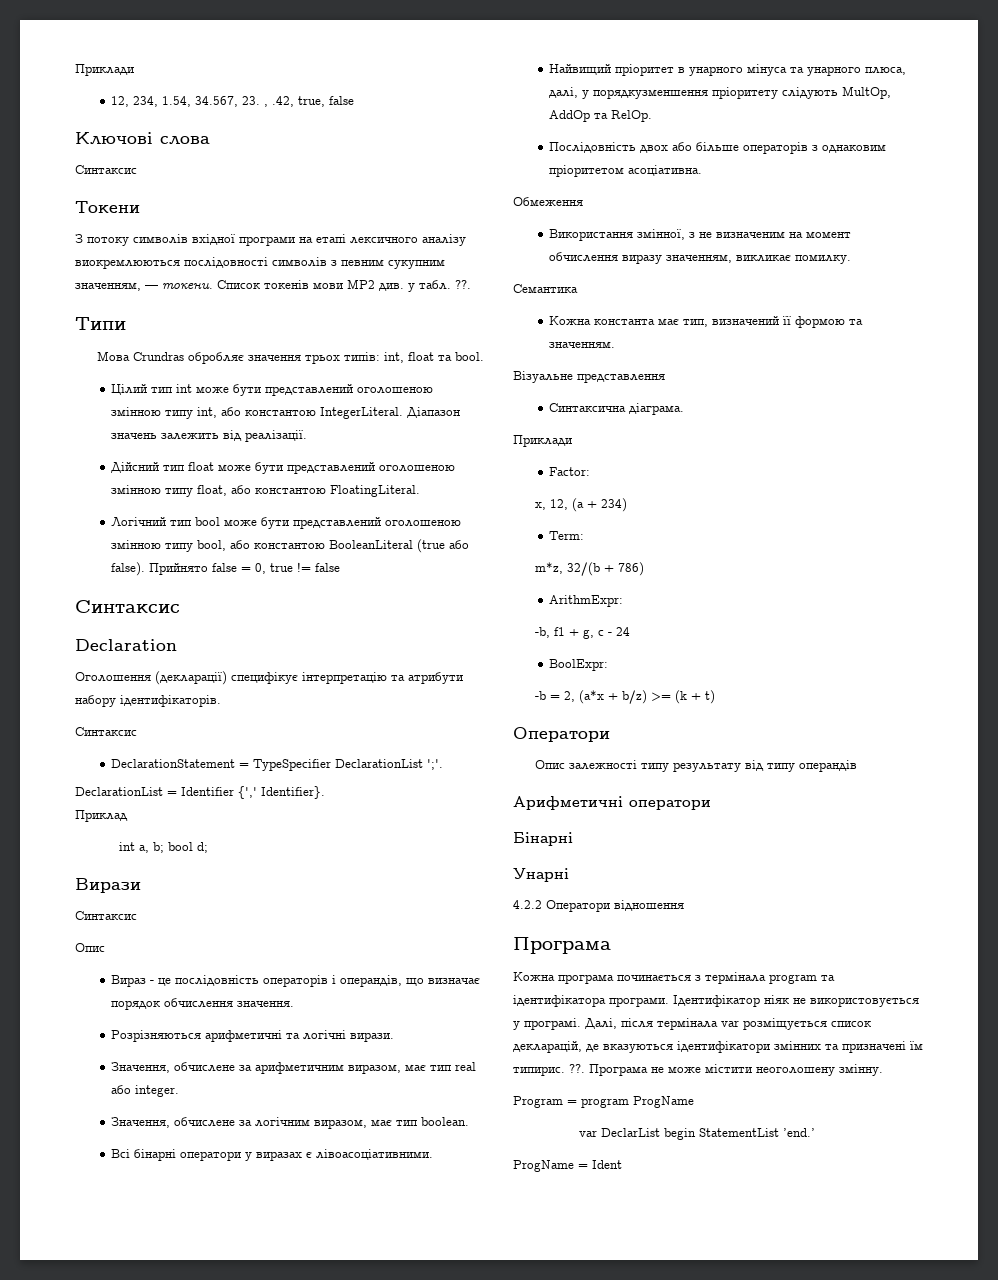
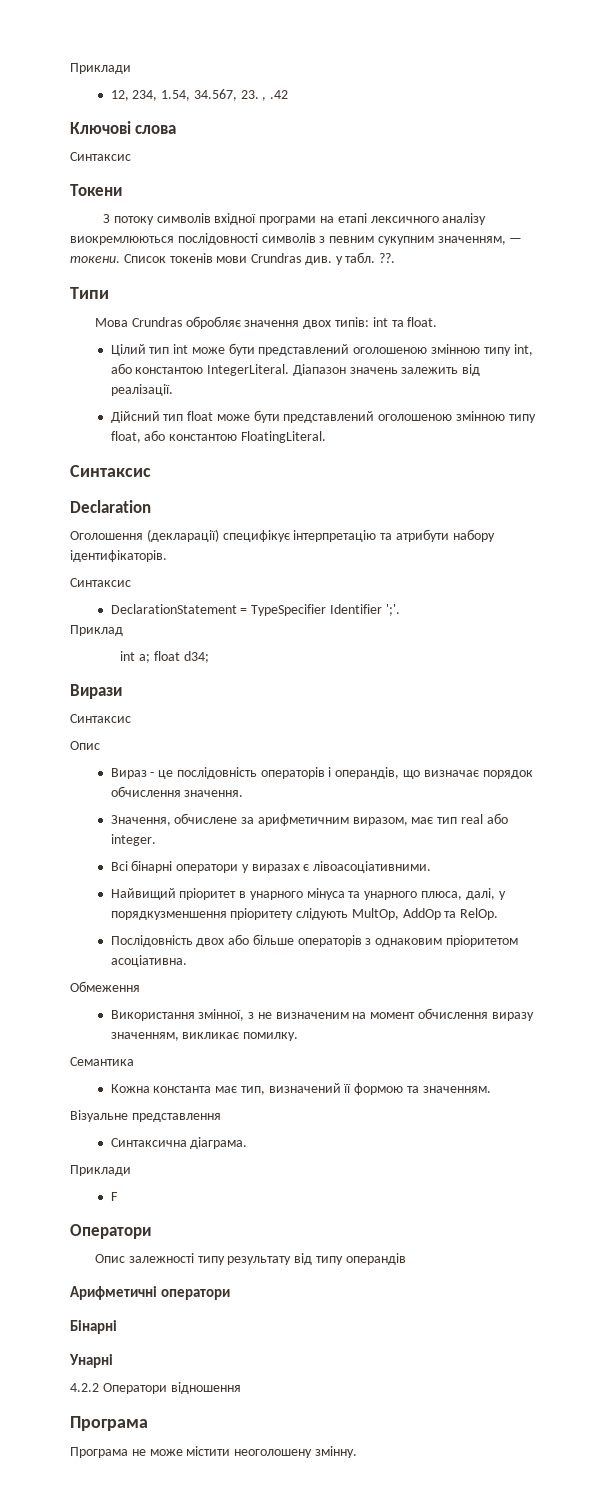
[272,96,355,107] .42, true, false -> [270,90,289,99] .42
[347,279,375,289] MP2 -> [251,253,302,263] Crundras
[305,352,485,364] трьох типів: int, float та bool. -> [303,317,438,329] двох типів: int та float.
[111,517,462,529] [111,539,470,553] [111,562,341,576] // Логічний тип bool може бути представлений оголошеною змінною типу bool, або константою BooleanLiteral (true або false). Прийнято false = 0, true != false -> (326, 437) none
[335,759,424,768] DeclarationList -> [329,604,382,614] Identifier
[75,786,325,799] [75,810,128,822] [119,842,209,853] DeclarationList = Identifier {',' Identifier}. // Приклад // int a, b; bool d; -> [70,625,123,636] [120,651,209,663] Приклад // int a; float d34;
[111,1030,395,1042] // Розрiзняються арифметичнi та логiчнi вирази. -> (244, 793) none
[111,1117,470,1129] // Значення, обчислене за логiчним виразом, має тип boolean. -> (156, 840) none
[549,467,591,476] [535,498,628,512] [549,531,585,540] [535,562,645,576] [549,595,624,607] [535,627,631,639] [549,659,609,671] [535,690,716,704] Factor: // x, 12, (a + 234) // Term: // m*z, 32/(b + 786) // ArithmExpr: // -b, f1 + g, c - 24 // BoolExpr: // -b = 2, (a*x + b/z) >= (k + t) -> [110,1192,118,1201] F
[513,972,835,984] [513,995,919,1007] [513,1018,871,1030] [513,1041,923,1053] [513,1064,585,1076] Кожна програма починається з термiнала program та iдентифiкатора програми. Iдентифiкатор нiяк не використовується у програмi. Далi, пiсля термiнала var розмiщується список декларацiй, де вказуються iдентифiкатори змiнних та призначенi їм типирис. ??. -> (148, 1423) none
[513,1096,694,1108] [579,1128,816,1140] [513,1160,622,1172] // Program = program ProgName // var DeclarList begin StatementList ’end.’ // ProgName = Ident -> (357, 1452) none

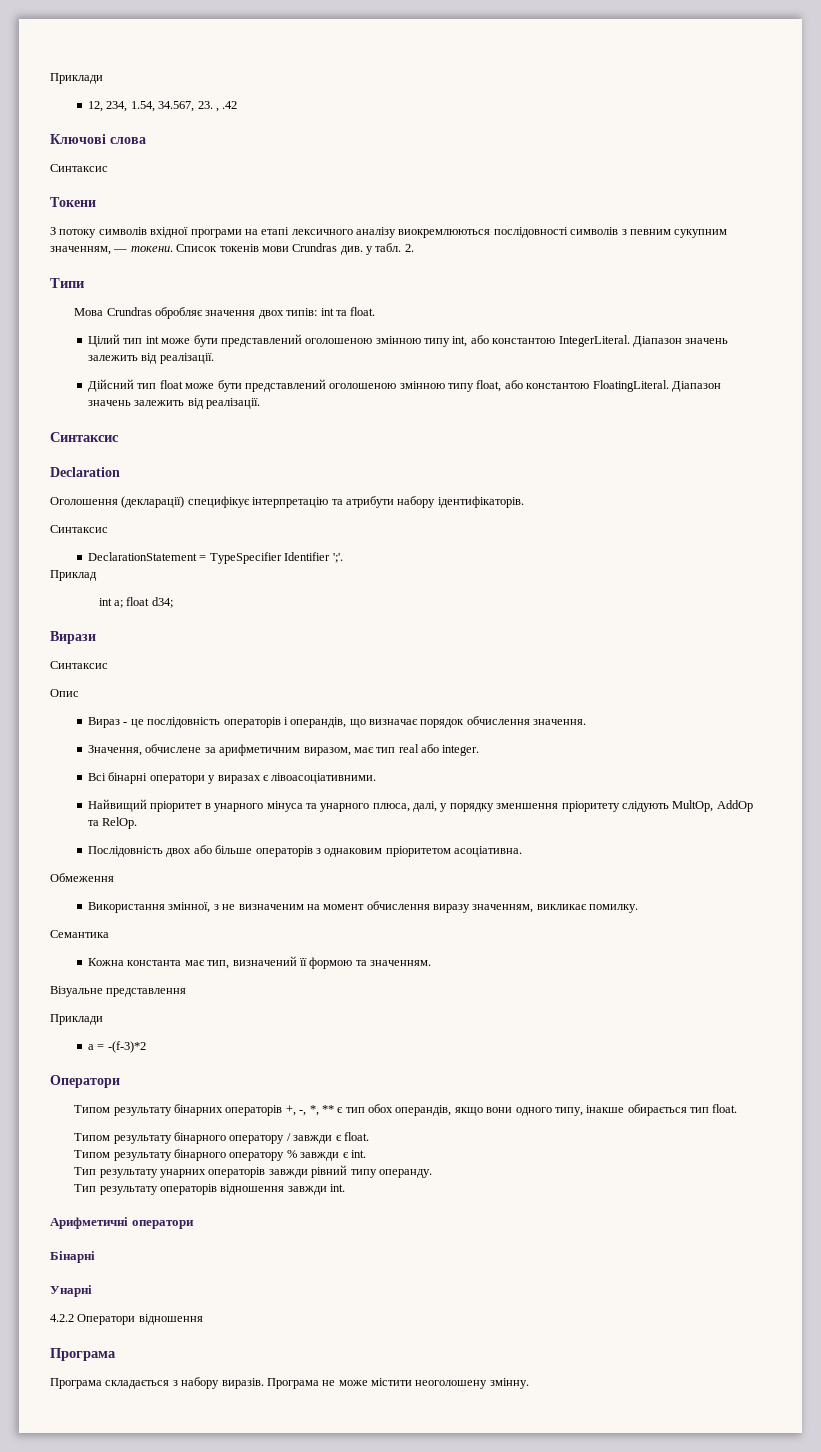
[379,253,396,263] ??. -> [404,244,414,252] 2.
(326, 437) none -> [671,381,721,392] [88,398,261,409] Діапазон значень залежить від реалізації.
[110,911,227,920] порядкузменшення -> [449,803,559,812] порядку зменшення
[110,1137,248,1149] [70,1165,131,1176] [110,1192,118,1201] [70,1224,151,1239] [95,1253,406,1265] // Синтаксична дiаграма. // Приклади // F // Оператори // Опис залежностi типу результату вiд типу операндiв -> [50,1014,103,1025] [88,1041,146,1053] [50,1075,120,1088] [74,1104,738,1116] [74,1132,369,1144] [74,1149,366,1161] [74,1165,432,1178] [74,1184,346,1195] // Приклади // a = -(f-3)*2 // Оператори // Типом результату бінарних операторів +, -, *, ** є тип обох операндів, якщо вони одного типу, інакше обирається тип float. // Типом результату бінарного оператору / завжди є float. // Типом результату бінарного оператору % завжди є int. // Тип результату унарних операторів завжди рівний типу операнду. // Тип результату операторів відношення завжди int.
(128, 1452) none -> [105,1377,319,1389] складається з набору виразів. Програма

